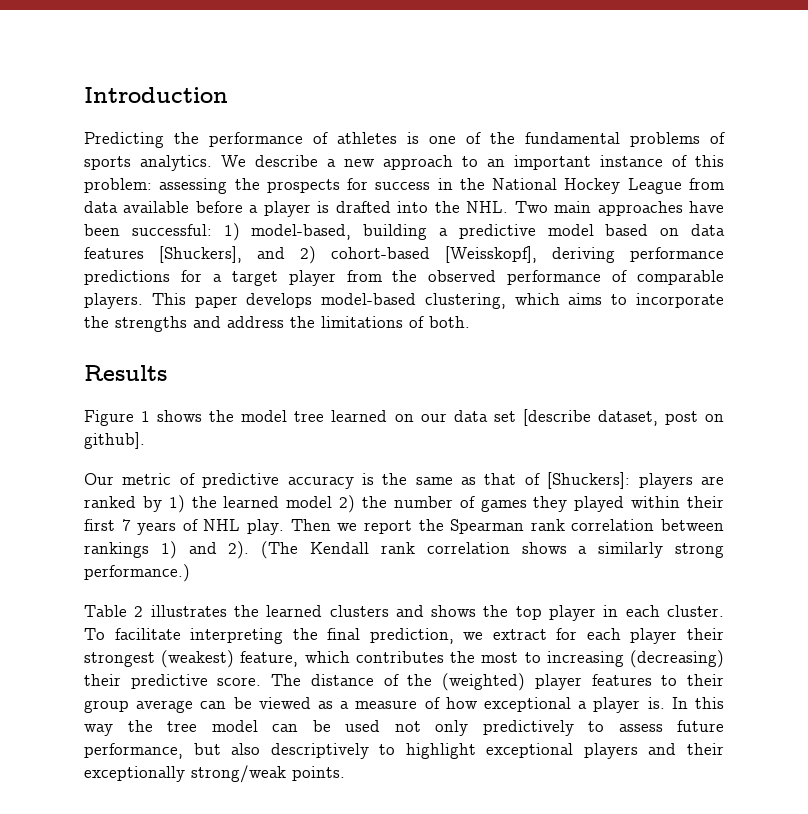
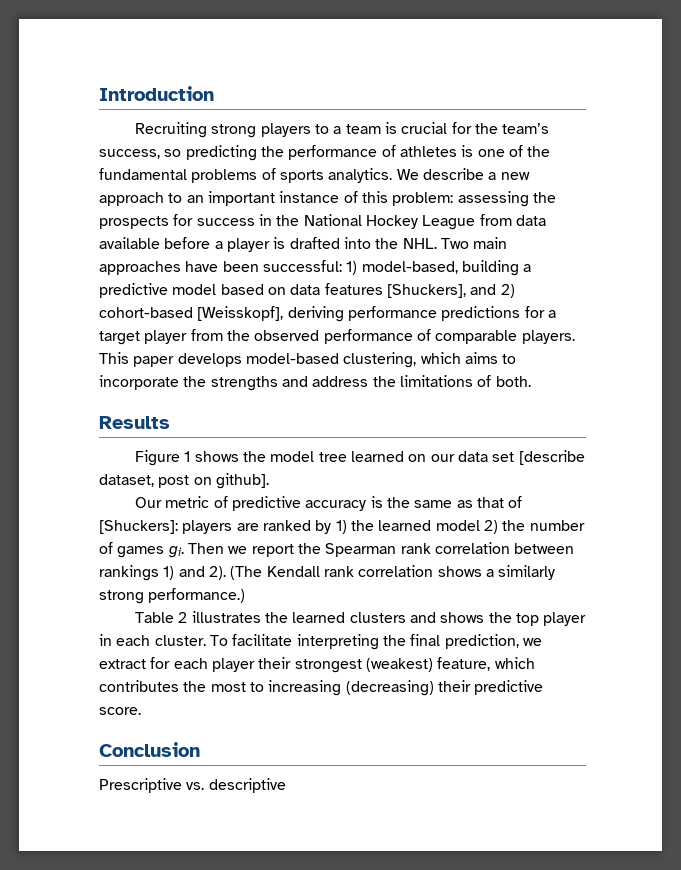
[84,132,164,148] Predicting -> [135,122,550,138] [99,145,257,161] Recruiting strong players to a team is crucial for the team’s success, so predicting
[533,496,724,512] [84,519,285,535] they played within their first 7 years of NHL play. -> [167,546,184,558] gi.
[271,673,725,691] [84,697,724,713] [84,720,724,736] [84,743,724,759] [84,765,345,783] The distance of the (weighted) player features to their group average can be viewed as a measure of how exceptional a player is. In this way the tree model can be used not only predictively to assess future performance, but also descriptively to highlight exceptional players and their exceptionally strong/weak points. -> [99,742,200,757] [99,778,286,793] // Conclusion // Prescriptive vs. descriptive

